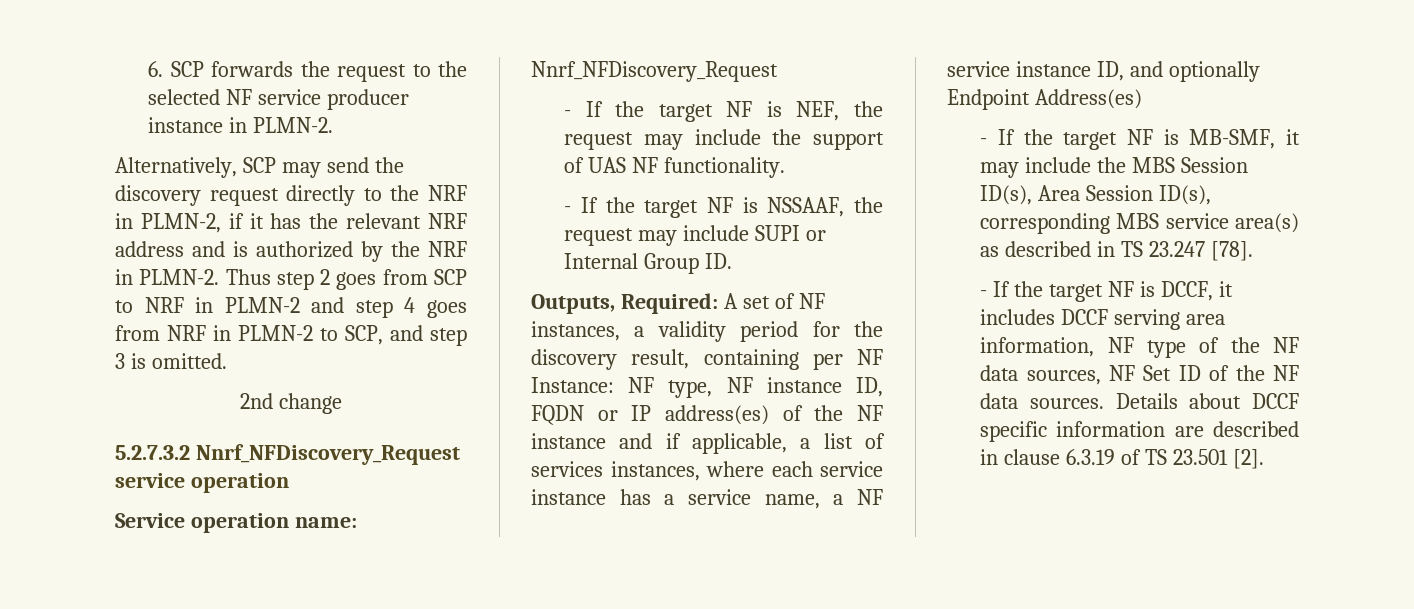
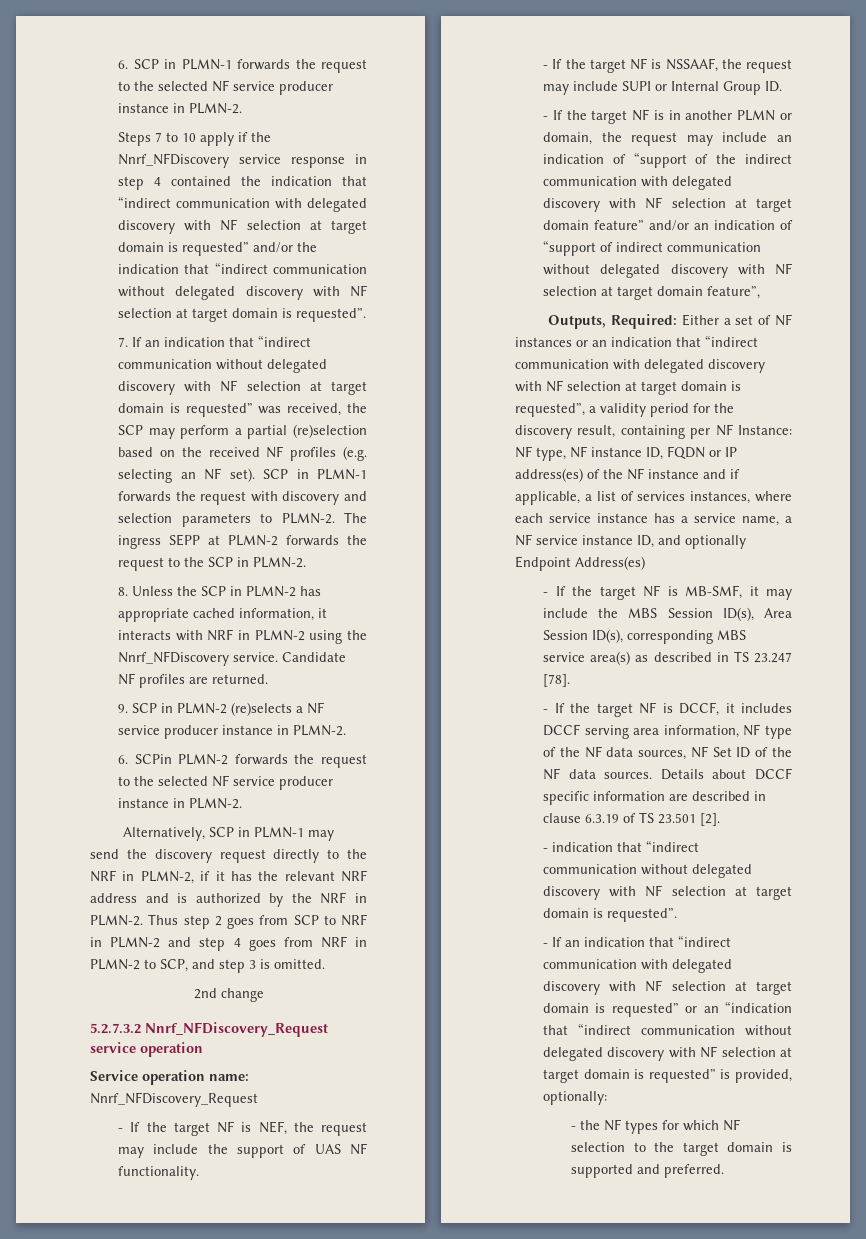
(204, 69) none -> [164,59,367,73] [118,80,334,95] [118,103,243,114] [118,132,272,146] [118,153,367,168] [118,176,367,190] [118,196,367,212] [118,219,367,234] [118,242,318,256] [118,262,367,274] [118,285,367,300] [118,308,367,322] [118,335,312,347] [118,359,328,373] [118,380,367,395] [118,403,367,417] [118,424,367,439] [118,446,367,461] [118,468,367,483] [118,491,367,505] [118,512,367,527] [118,534,367,549] [118,557,307,571] [118,586,322,597] [118,608,328,622] [118,629,367,644] [118,651,347,666] [118,673,269,688] [118,702,325,716] [118,725,347,739] [118,754,229,765] in PLMN-1 forwards the request to the selected NF service producer instance in PLMN-2. // Steps 7 to 10 apply if the Nnrf_NFDiscovery service response in step 4 contained the indication that “indirect communication with delegated discovery with NF selection at target domain is requested” and/or the indication that “indirect communication without delegated discovery with NF selection at target domain is requested”. // 7. If an indication that “indirect communication without delegated discovery with NF selection at target domain is requested” was received, the SCP may perform a partial (re)selection based on the received NF profiles (e.g. selecting an NF set). SCP in PLMN-1 forwards the request with discovery and selection parameters to PLMN-2. The ingress SEPP at PLMN-2 forwards the request to the SCP in PLMN-2. // 8. Unless the SCP in PLMN-2 has appropriate cached information, it interacts with NRF in PLMN-2 using the Nnrf_NFDiscovery service. Candidate NF profiles are returned. // 9. SCP in PLMN-2 (re)selects a NF service producer instance in PLMN-2. // 6. SCPin PLMN-2
(276, 165) none -> [238,827,305,838] in PLMN-1
(733, 261) none -> [543,109,792,124] [543,132,792,146] [543,152,792,168] [543,176,733,190] [543,197,792,212] [543,220,793,231] [543,240,762,256] [543,263,792,278] [543,286,761,300] // - If the target NF is in another PLMN or domain, the request may include an indication of “support of the indirect communication with delegated discovery with NF selection at target domain feature” and/or an indication of “support of indirect communication without delegated discovery with NF selection at target domain feature”,
[723,293,738,309] A -> [681,314,731,326] Either a
[531,321,620,341] instances, -> [515,335,758,347] [515,359,765,373] [515,380,741,395] [515,403,585,417] instances or an indication that “indirect communication with delegated discovery with NF selection at target domain is requested”,
(1264, 459) none -> [543,840,700,852] [543,864,753,878] [543,885,792,900] [543,908,678,922] [543,935,732,947] [543,959,733,973] [543,980,792,995] [543,1001,792,1017] [543,1023,792,1036] [543,1046,792,1061] [543,1069,792,1083] [543,1091,608,1105] [571,1119,741,1134] [571,1142,792,1156] [571,1164,725,1178] // - indication that “indirect communication without delegated discovery with NF selection at target domain is requested”. // - If an indication that “indirect communication with delegated discovery with NF selection at target domain is requested” or an “indication that “indirect communication without delegated discovery with NF selection at target domain is requested” is provided, optionally: // - the NF types for which NF selection to the target domain is supported and preferred.

